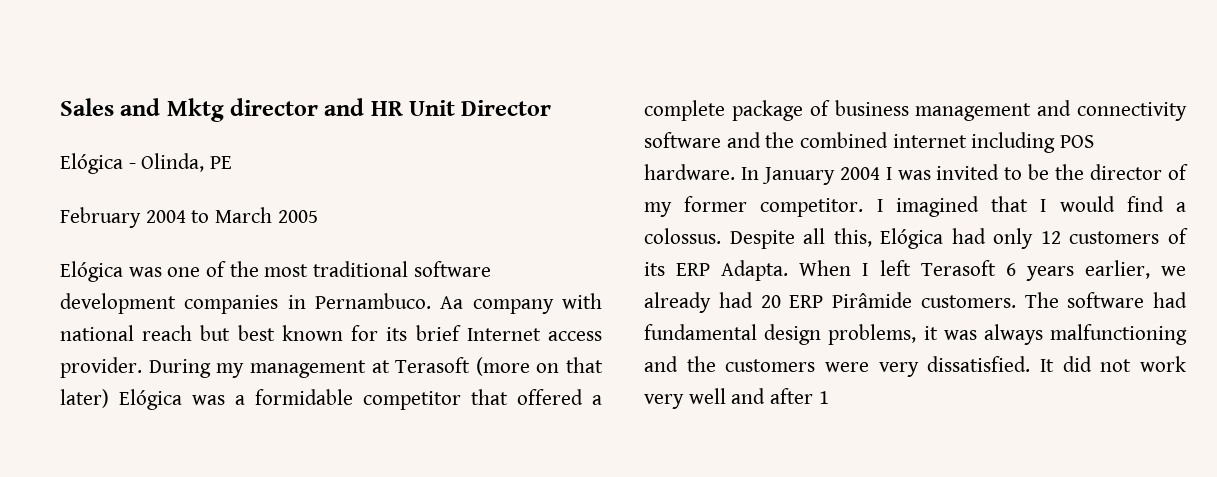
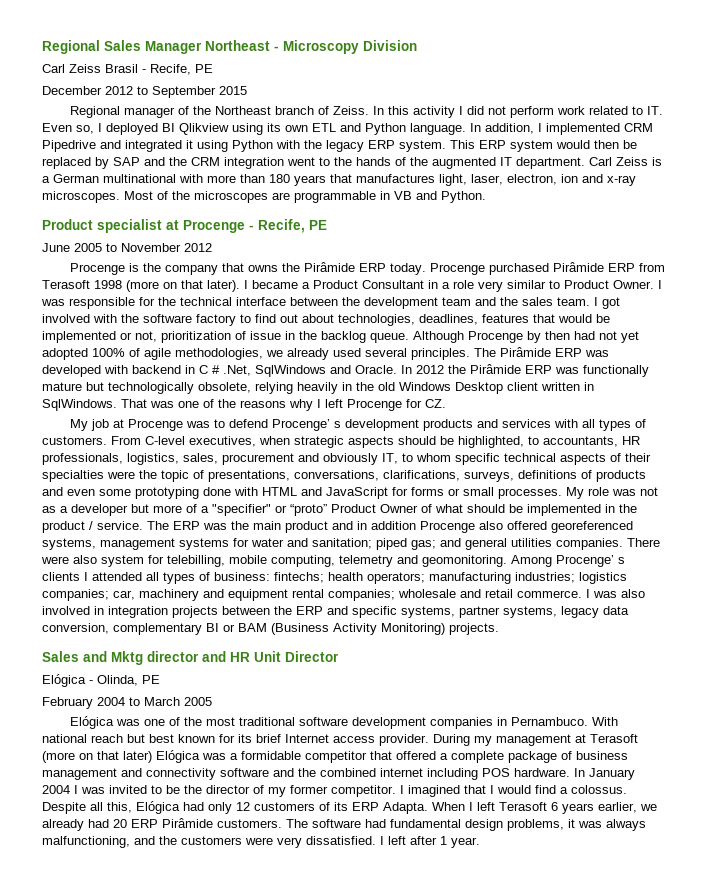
(60, 107) none -> [42,40,417,54] [42,64,213,75] [42,86,247,98] [69,106,663,118] [42,123,653,135] [42,140,637,152] [42,157,662,169] [42,174,636,186] [42,191,486,203] [42,219,327,233] [42,243,212,252] [69,262,665,275] [42,280,662,292] [41,297,620,309] [42,314,610,326] [42,331,639,343] [42,347,609,360] [42,364,649,377] [42,382,594,394] [42,399,446,411] [69,419,646,431] [42,436,640,448] [42,453,651,465] [42,470,646,482] [42,487,658,499] [42,504,637,516] [42,521,633,533] [42,538,660,550] [41,555,625,567] [42,572,627,584] [42,589,645,601] [42,606,629,618] [42,623,499,635] Regional Sales Manager Northeast - Microscopy Division // Carl Zeiss Brasil - Recife, PE // December 2012 to September 2015 // Regional manager of the Northeast branch of Zeiss. In this activity I did not perform work related to IT. Even so, I deployed BI Qlikview using its own ETL and Python language. In addition, I implemented CRM Pipedrive and integrated it using Python with the legacy ERP system. This ERP system would then be replaced by SAP and the CRM integration went to the hands of the augmented IT department. Carl Zeiss is a German multinational with more than 180 years that manufactures light, laser, electron, ion and x-ray microscopes. Most of the microscopes are programmable in VB and Python. // Product specialist at Procenge - Recife, PE // June 2005 to November 2012 // Procenge is the company that owns the Pirâmide ERP today. Procenge purchased Pirâmide ERP from Terasoft 1998 (more on that later). I became a Product Consultant in a role very similar to Product Owner. I was responsible for the technical interface between the development team and the sales team. I got involved with the software factory to find out about technologies, deadlines, features that would be implemented or not, prioritization of issue in the backlog queue. Although Procenge by then had not yet adopted 100% of agile methodologies, we already used several principles. The Pirâmide ERP was developed with backend in C # .Net, SqlWindows and Oracle. In 2012 the Pirâmide ERP was functionally mature but technologically obsolete, relying heavily in the old Windows Desktop client written in SqlWindows. That was one of the reasons why I left Procenge for CZ. // My job at Procenge was to defend Procenge’ s development products and services with all types of customers. From C-level executives, when strategic aspects should be highlighted, to accountants, HR professionals, logistics, sales, procurement and obviously IT, to whom specific technical aspects of their specialties were the topic of presentations, conversations, clarifications, surveys, definitions of products and even some prototyping done with HTML and JavaScript for forms or small processes. My role was not as a developer but more of a "specifier" or “proto” Product Owner of what should be implemented in the product / service. The ERP was the main product and in addition Procenge also offered georeferenced systems, management systems for water and sanitation; piped gas; and general utilities companies. There were also system for telebilling, mobile computing, telemetry and geomonitoring. Among Procenge’ s clients I attended all types of business: fintechs; health operators; manufacturing industries; logistics companies; car, machinery and equipment rental companies; wholesale and retail commerce. I was also involved in integration projects between the ERP and specific systems, partner systems, legacy data conversion, complementary BI or BAM (Business Activity Monitoring) projects. //
[440,293,602,314] Aa company with -> [591,717,618,726] With
[1050,324,1187,345] malfunctioning -> [42,836,130,848] malfunctioning,
[1040,356,1186,372] [644,388,766,409] It did not work very well and -> [380,836,406,845] I left
(829, 397) none -> [451,837,480,848] year.

